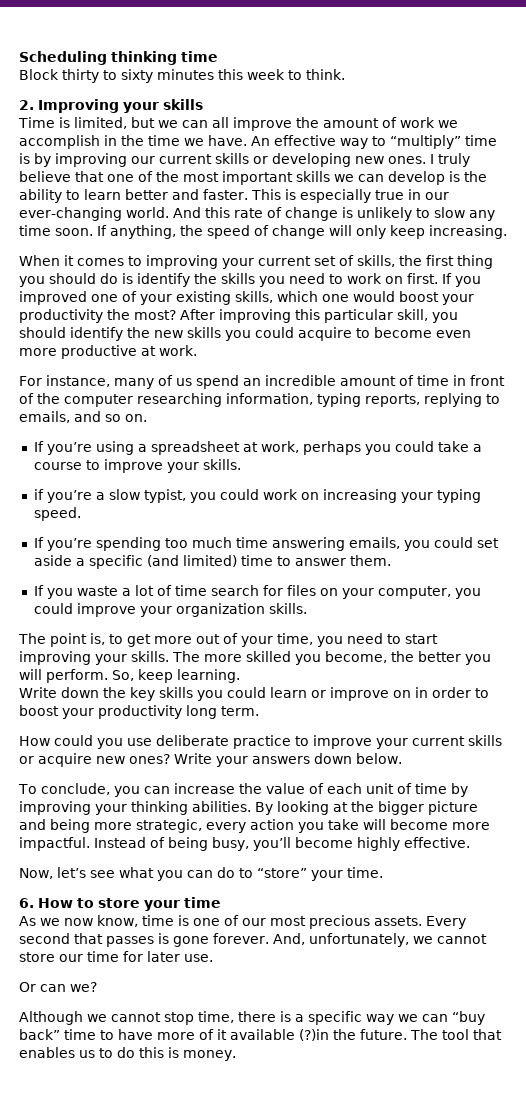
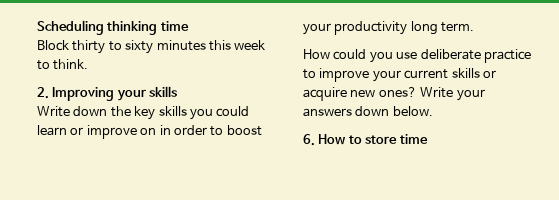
[18,117,458,131] [19,135,497,149] [19,153,470,167] [19,171,487,185] [19,189,449,203] [19,207,495,221] [19,225,507,239] [19,255,493,269] [19,273,481,287] [19,291,474,305] [19,309,458,323] [19,327,471,341] [19,345,197,359] [19,375,505,389] [19,393,500,407] [19,411,147,423] [33,441,482,455] [33,459,241,473] [33,489,481,503] [33,507,81,521] [33,537,499,551] [33,555,391,569] [33,585,481,599] [33,603,307,617] [18,633,438,647] [19,651,491,665] [19,669,240,683] // Time is limited, but we can all improve the amount of work we accomplish in the time we have. An effective way to “multiply” time is by improving our current skills or developing new ones. I truly believe that one of the most important skills we can develop is the ability to learn better and faster. This is especially true in our ever-changing world. And this rate of change is unlikely to slow any time soon. If anything, the speed of change will only keep increasing. // When it comes to improving your current set of skills, the first thing you should do is identify the skills you need to work on first. If you improved one of your existing skills, which one would boost your productivity the most? After improving this particular skill, you should identify the new skills you could acquire to become even more productive at work. // For instance, many of us spend an incredible amount of time in front of the computer researching information, typing reports, replying to emails, and so on. // If you’re using a spreadsheet at work, perhaps you could take a course to improve your skills. // if you’re a slow typist, you could work on increasing your typing speed. // If you’re spending too much time answering emails, you could set aside a specific (and limited) time to answer them. // If you waste a lot of time search for files on your computer, you could improve your organization skills. // The point is, to get more out of your time, you need to start improving your skills. The more skilled you become, the better you will perform. So, keep learning. -> (178, 91) none
[18,783,468,797] [19,801,478,815] [19,819,490,833] [19,837,470,851] [19,867,383,881] // To conclude, you can increase the value of each unit of time by improving your thinking abilities. By looking at the bigger picture and being more strategic, every action you take will become more impactful. Instead of being busy, you’ll become highly effective. // Now, let’s see what you can do to “store” your time. -> (433, 111) none
[144,897,221,911] [19,915,466,929] [19,933,487,947] [19,951,213,962] [19,982,97,992] [19,1011,485,1025] [19,1029,502,1041] [19,1047,236,1061] your time // As we now know, time is one of our most precious assets. Every second that passes is gone forever. And, unfortunately, we cannot store our time for later use. // Or can we? // Although we cannot stop time, there is a specific way we can “buy back” time to have more of it available (?)in the future. The tool that enables us to do this is money. -> [399,134,428,144] time

